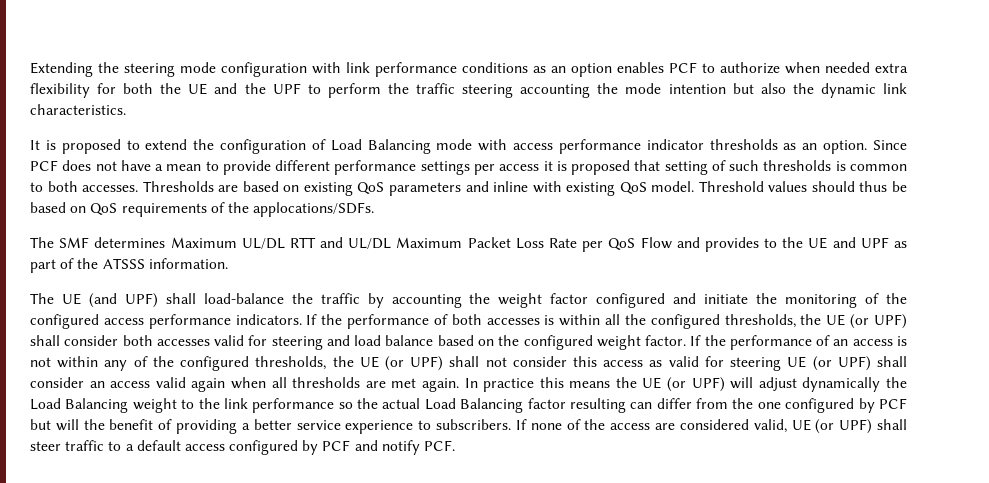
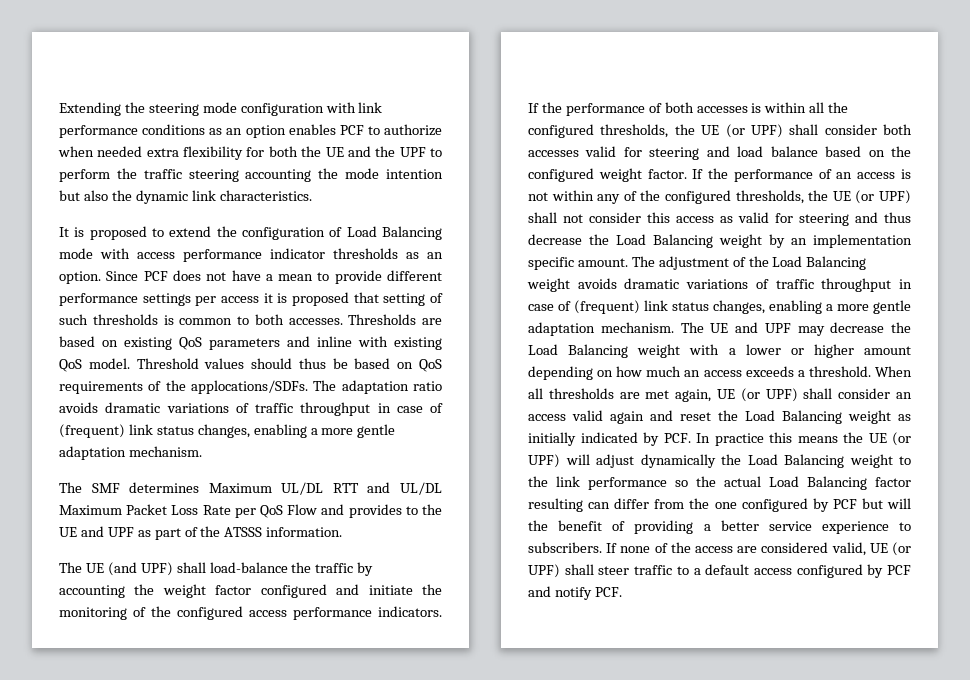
(375, 209) none -> [313,380,442,394] [59,402,443,416] [59,424,396,438] [59,446,202,460] The adaptation ratio avoids dramatic variations of traffic throughput in case of (frequent) link status changes, enabling a more gentle adaptation mechanism.
(782, 364) none -> [855,212,911,223] [528,234,912,248] [528,256,867,270] [527,278,912,292] [528,300,911,314] [528,322,911,336] [528,344,911,358] [528,366,912,380] [528,388,712,402] and thus decrease the Load Balancing weight by an implementation specific amount. The adjustment of the Load Balancing weight avoids dramatic variations of traffic throughput in case of (frequent) link status changes, enabling a more gentle adaptation mechanism. The UE and UPF may decrease the Load Balancing weight with a lower or higher amount depending on how much an access exceeds a threshold. When all thresholds are met again,
[230,377,459,392] when all thresholds are met again. -> [650,410,911,424] [528,432,691,446] and reset the Load Balancing weight as initially indicated by PCF.

